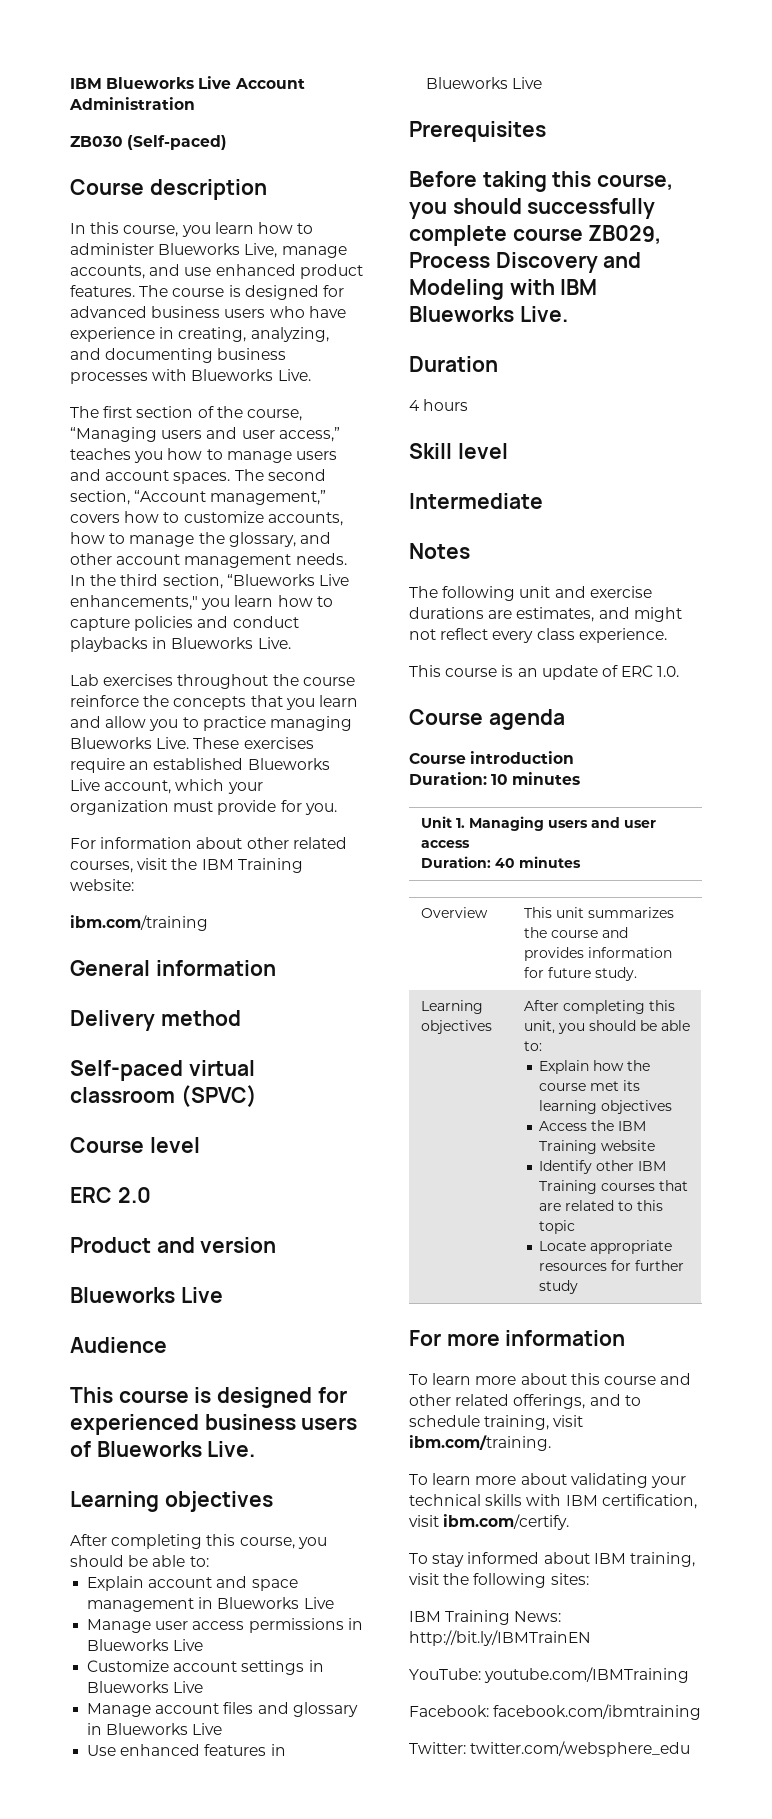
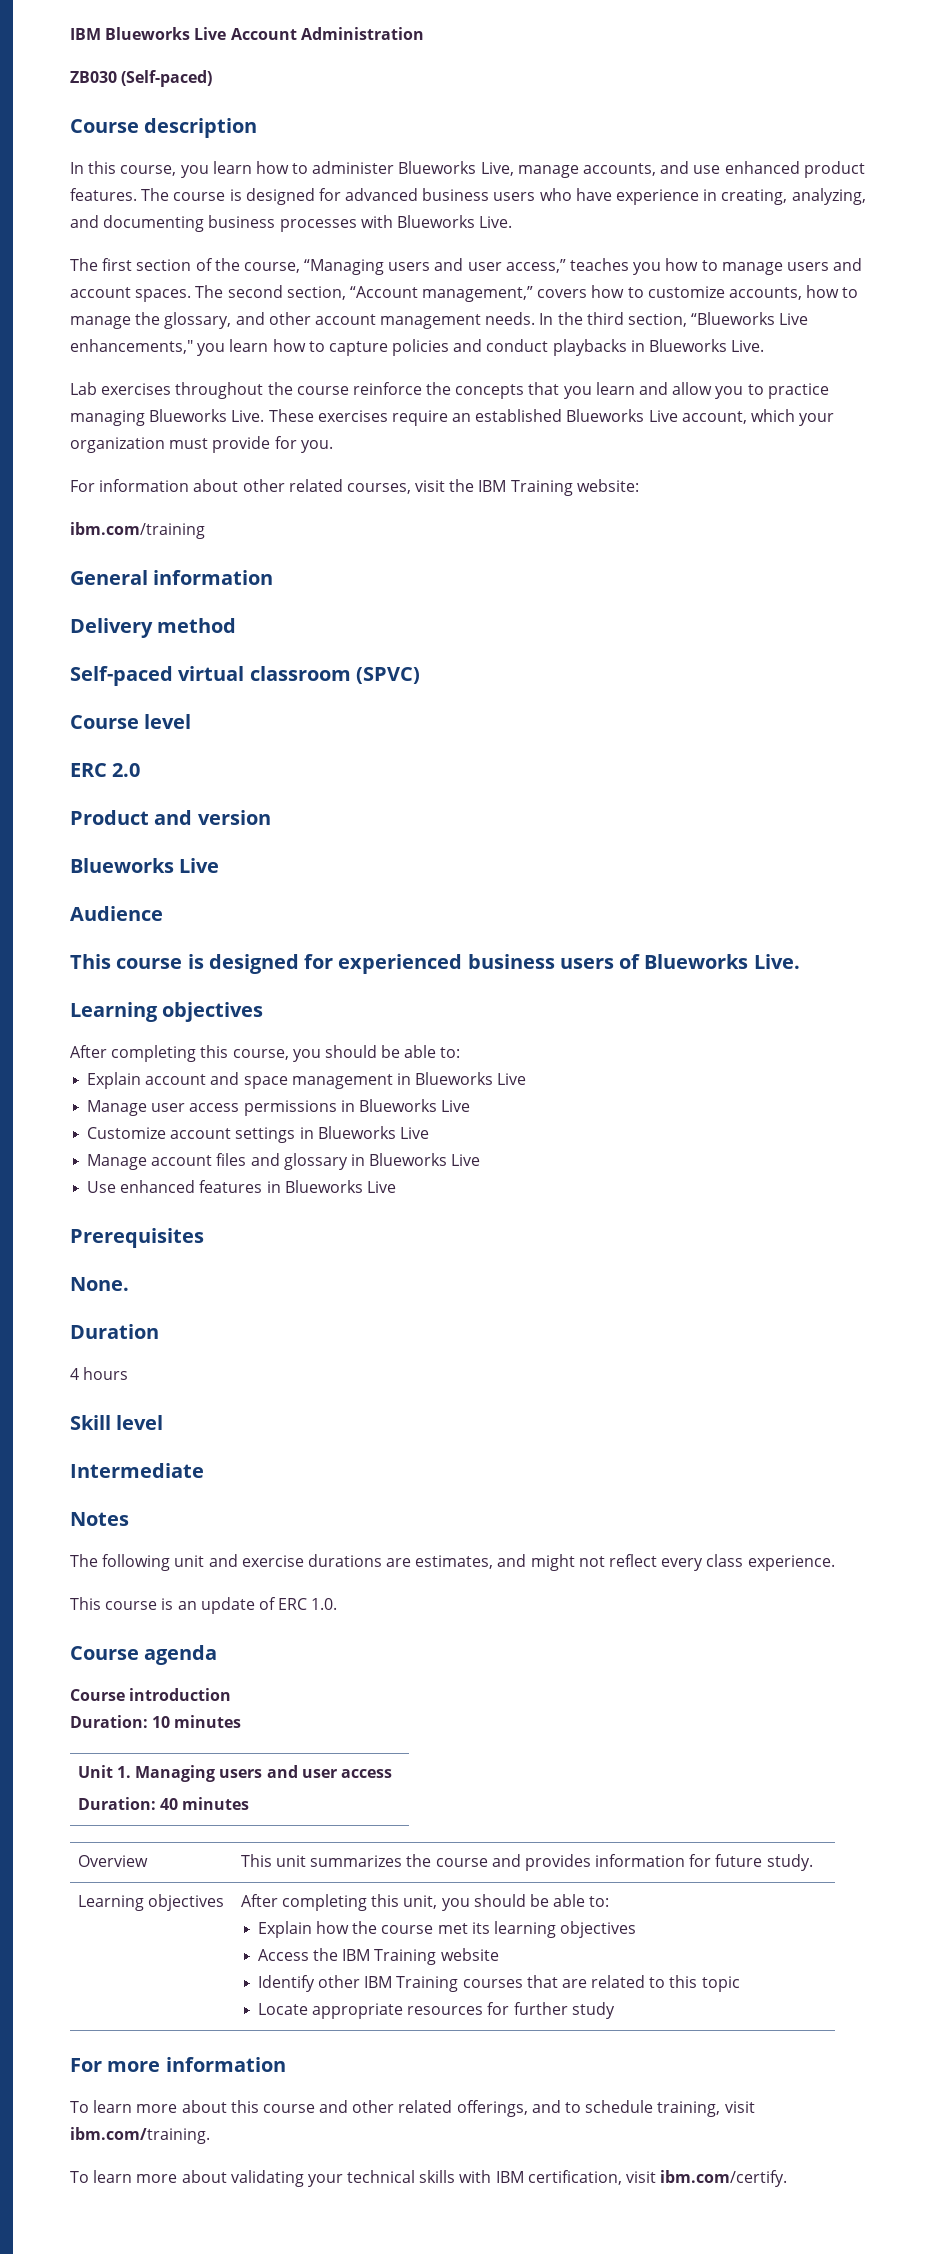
[409,171,674,192] [409,198,656,219] [409,225,662,246] [409,252,642,273] [409,279,598,300] [409,306,568,322] Before taking this course, you should successfully complete course ZB029, Process Discovery and Modeling with IBM Blueworks Live. -> [70,1277,129,1291] None.
[409,1552,695,1567] [409,1573,589,1588] [409,1610,562,1625] [409,1630,591,1646] [409,1667,690,1683] [409,1704,702,1720] [409,1741,691,1757] // To stay informed about IBM training, visit the following sites: // IBM Training News: http://bit.ly/IBMTrainEN // YouTube: youtube.com/IBMTraining // Facebook: facebook.com/ibmtraining // Twitter: twitter.com/websphere_edu -> (788, 2178) none

